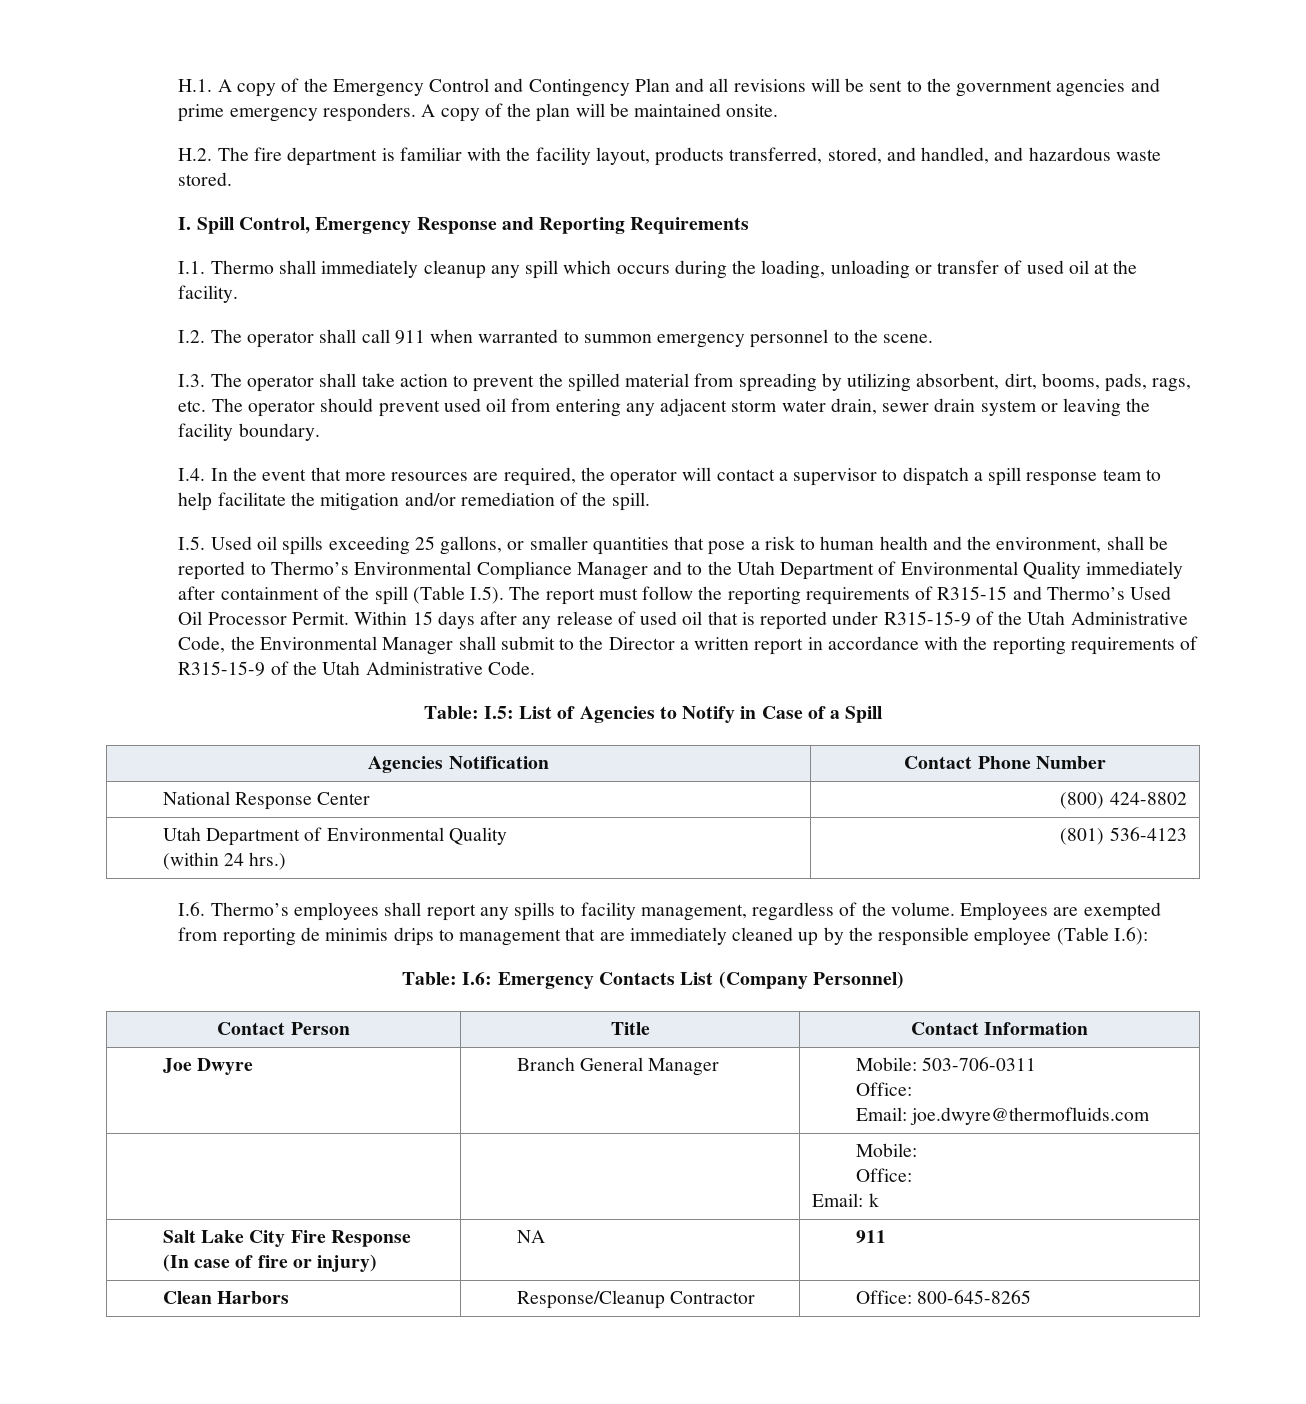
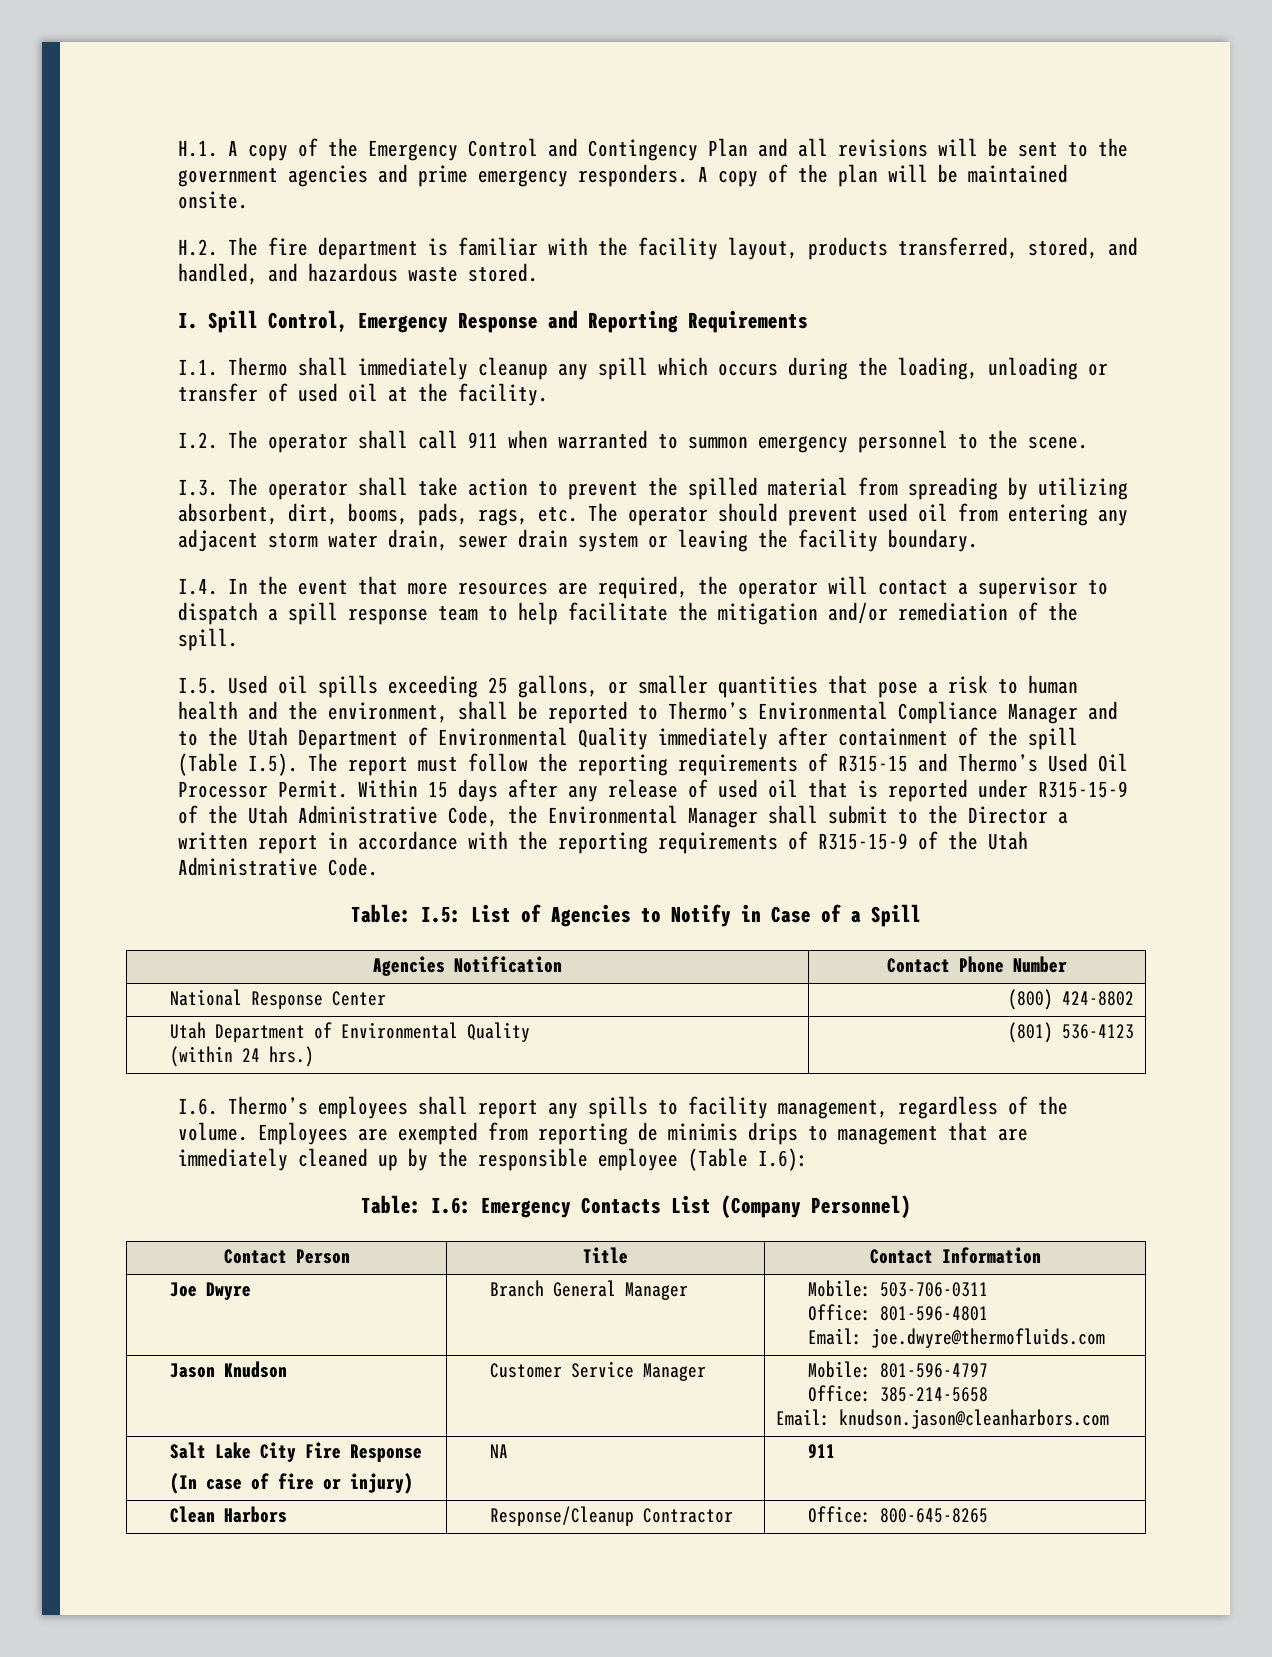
(912, 1089) none -> [879,1306,988,1321] 801-596-4801
[855,1143,917,1157] [855,1168,912,1182] [812,1193,879,1207] | | Mobile: // Office: // Email: k -> [169,1361,287,1378] [489,1361,706,1381] [807,1361,988,1378] [807,1385,988,1402] [776,1409,1110,1429] Jason Knudson | Customer Service Manager | Mobile: 801-596-4797 // Office: 385-214-5658 // Email: knudson.jason@cleanharbors.com

